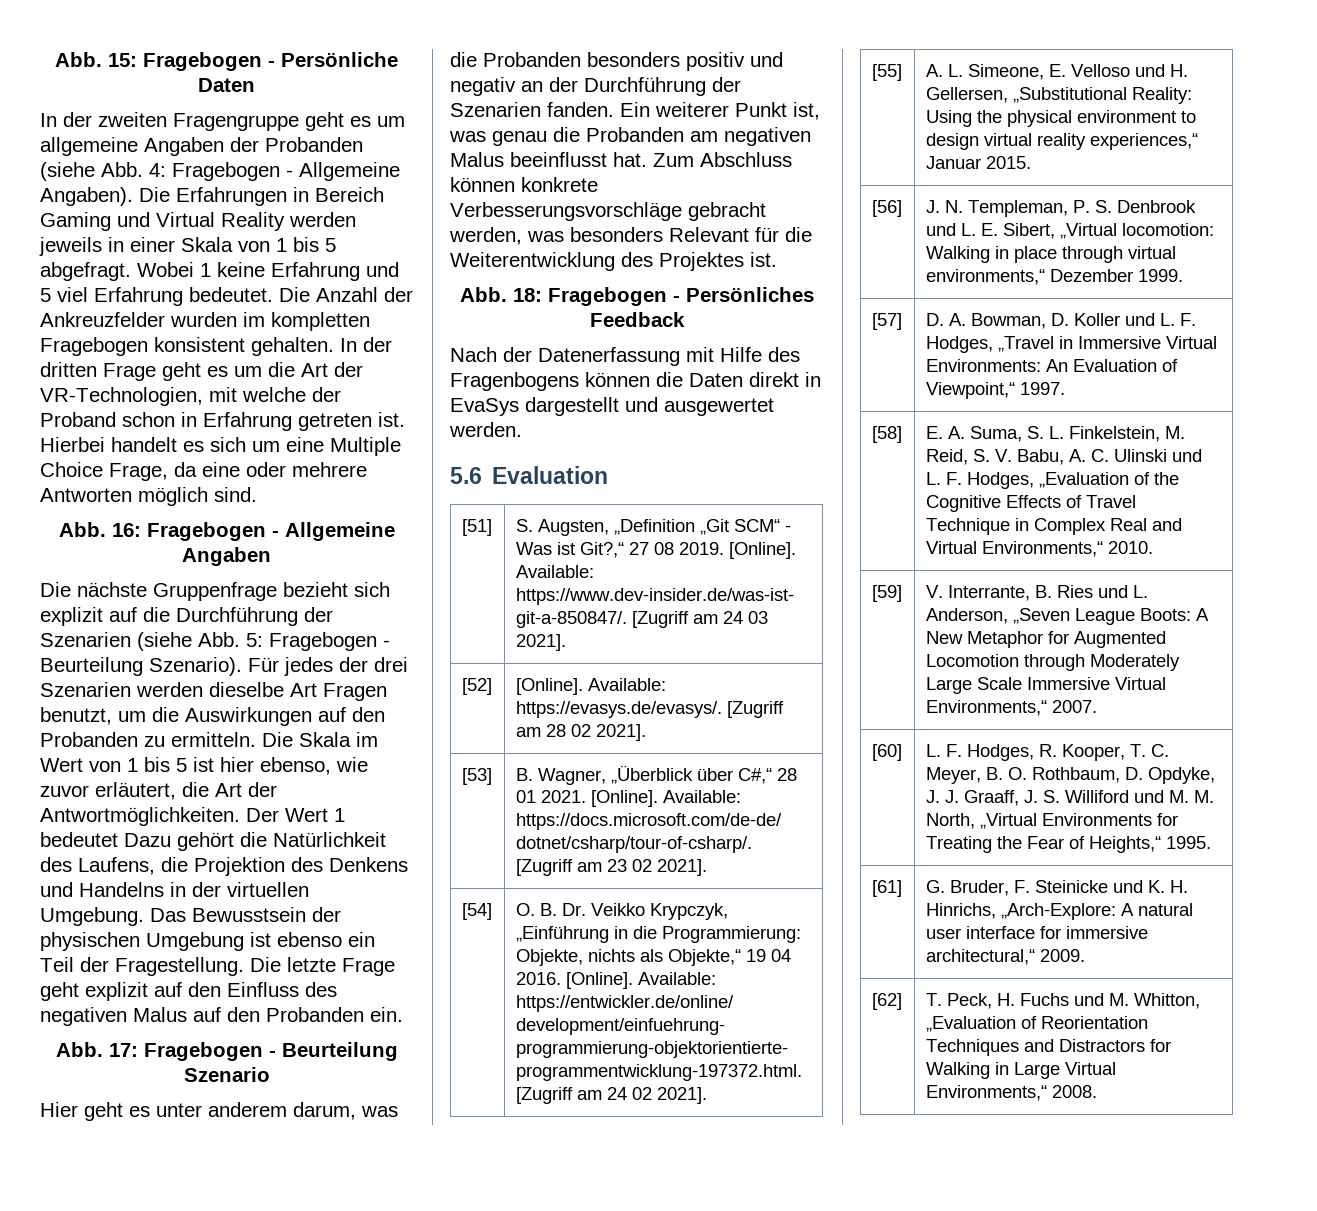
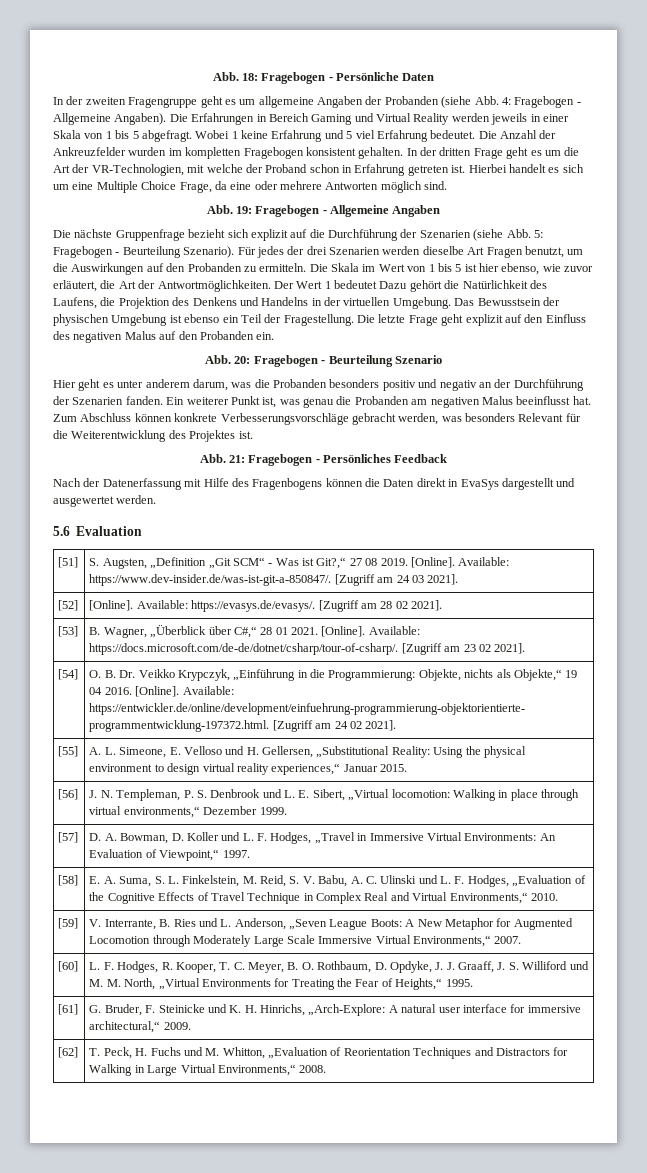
[55,52,137,67] Abb. 15: -> [212,72,258,81] Abb. 18:
[111,523,141,537] 16: -> [235,206,252,214] 19:
[108,1043,138,1057] 17: -> [234,356,251,364] 20:
[512,288,542,302] 18: -> [228,455,245,463] 21:

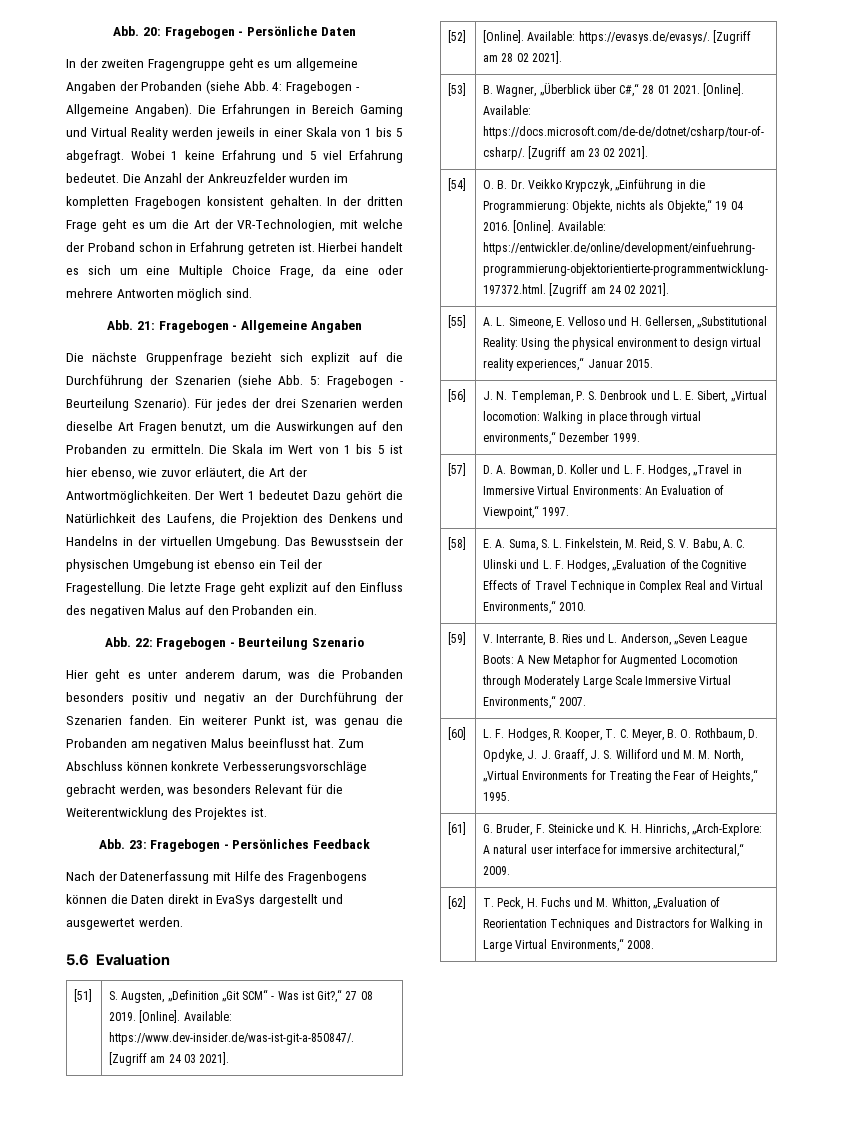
[212,72,258,81] Abb. 18: -> [113,26,162,36] Abb. 20:
[235,206,252,214] 19: -> [137,321,156,330] 21:
[234,356,251,364] 20: -> [134,638,153,647] 22:
[228,455,245,463] 21: -> [128,840,147,849] 23:

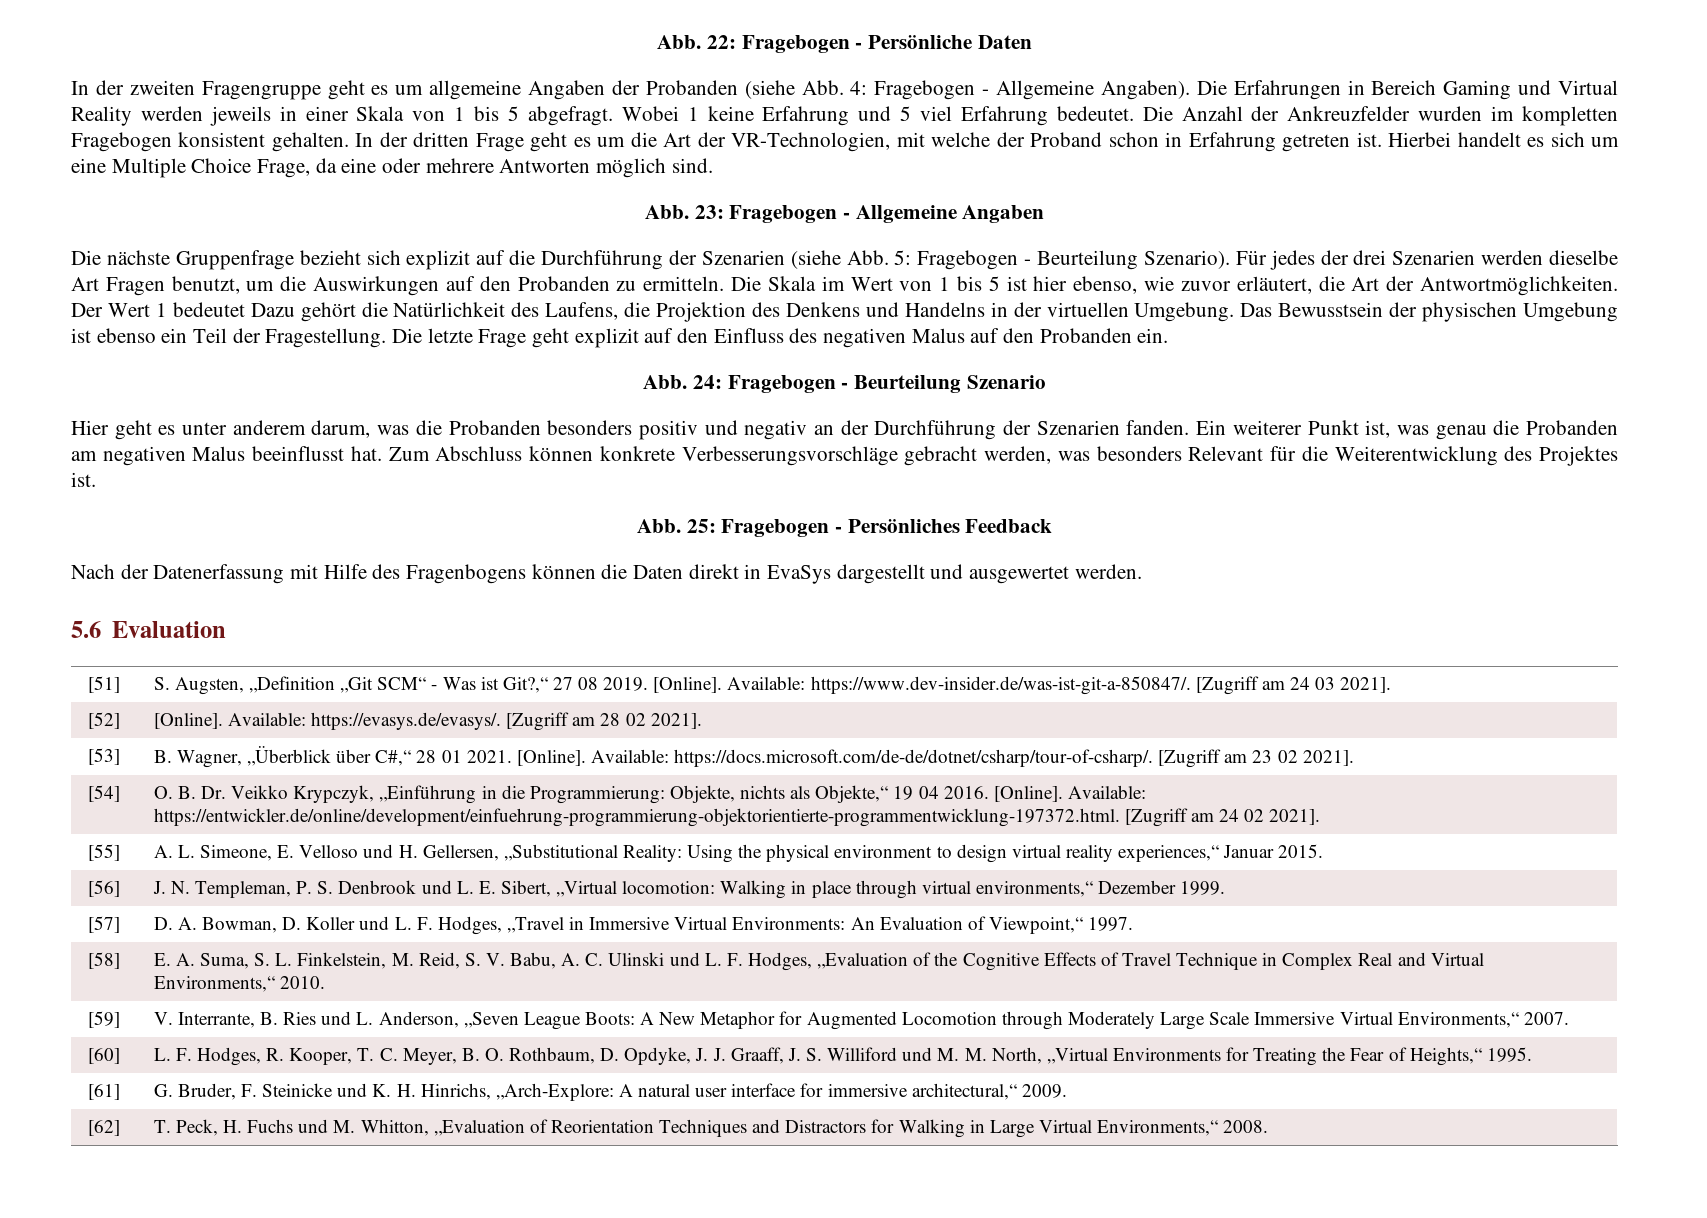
[113,26,162,36] Abb. 20: -> [657,35,736,49] Abb. 22:
[137,321,156,330] 21: -> [694,205,724,219] 23:
[134,638,153,647] 22: -> [692,375,722,389] 24:
[128,840,147,849] 23: -> [686,519,716,533] 25:

